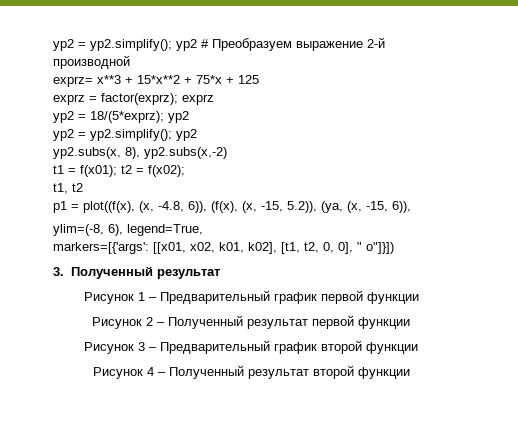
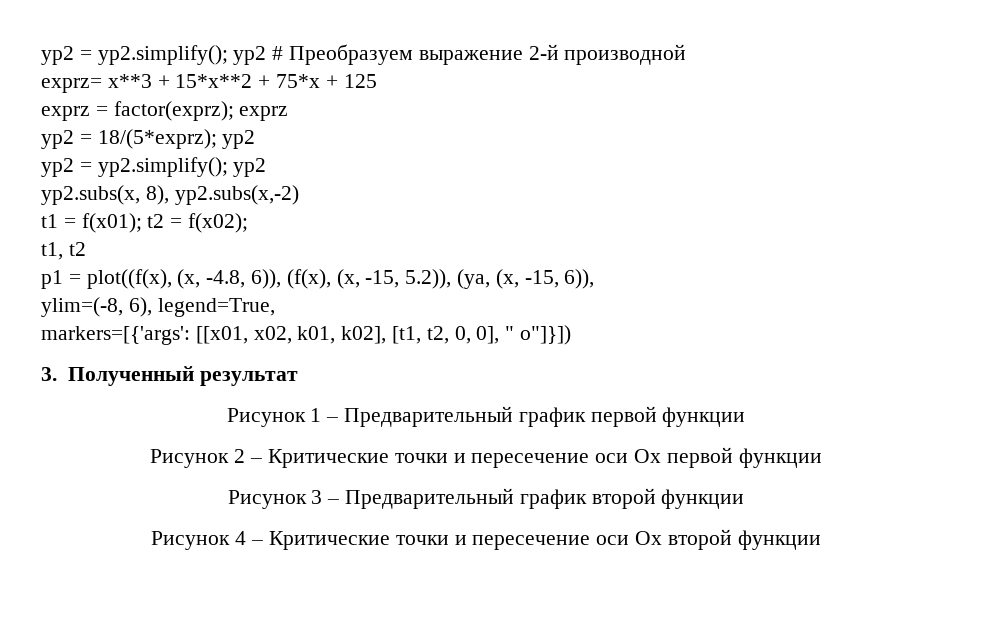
[168,315,308,329] Полученный результат -> [267,449,661,468] Критические точки и пересечение оси Ox
[168,365,309,379] Полученный результат -> [268,531,662,550] Критические точки и пересечение оси Ox

